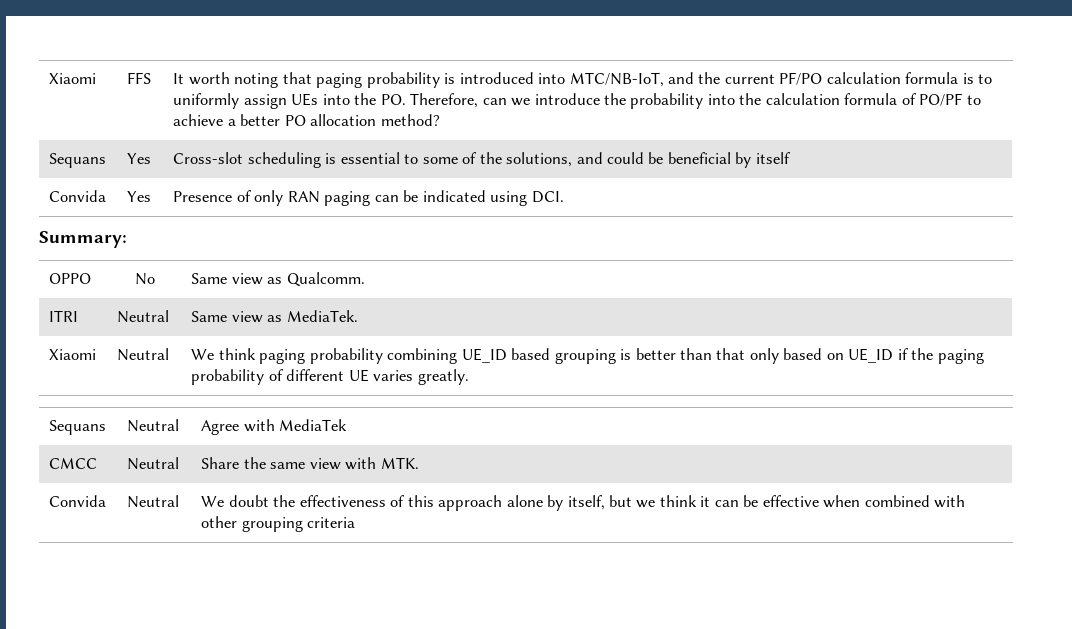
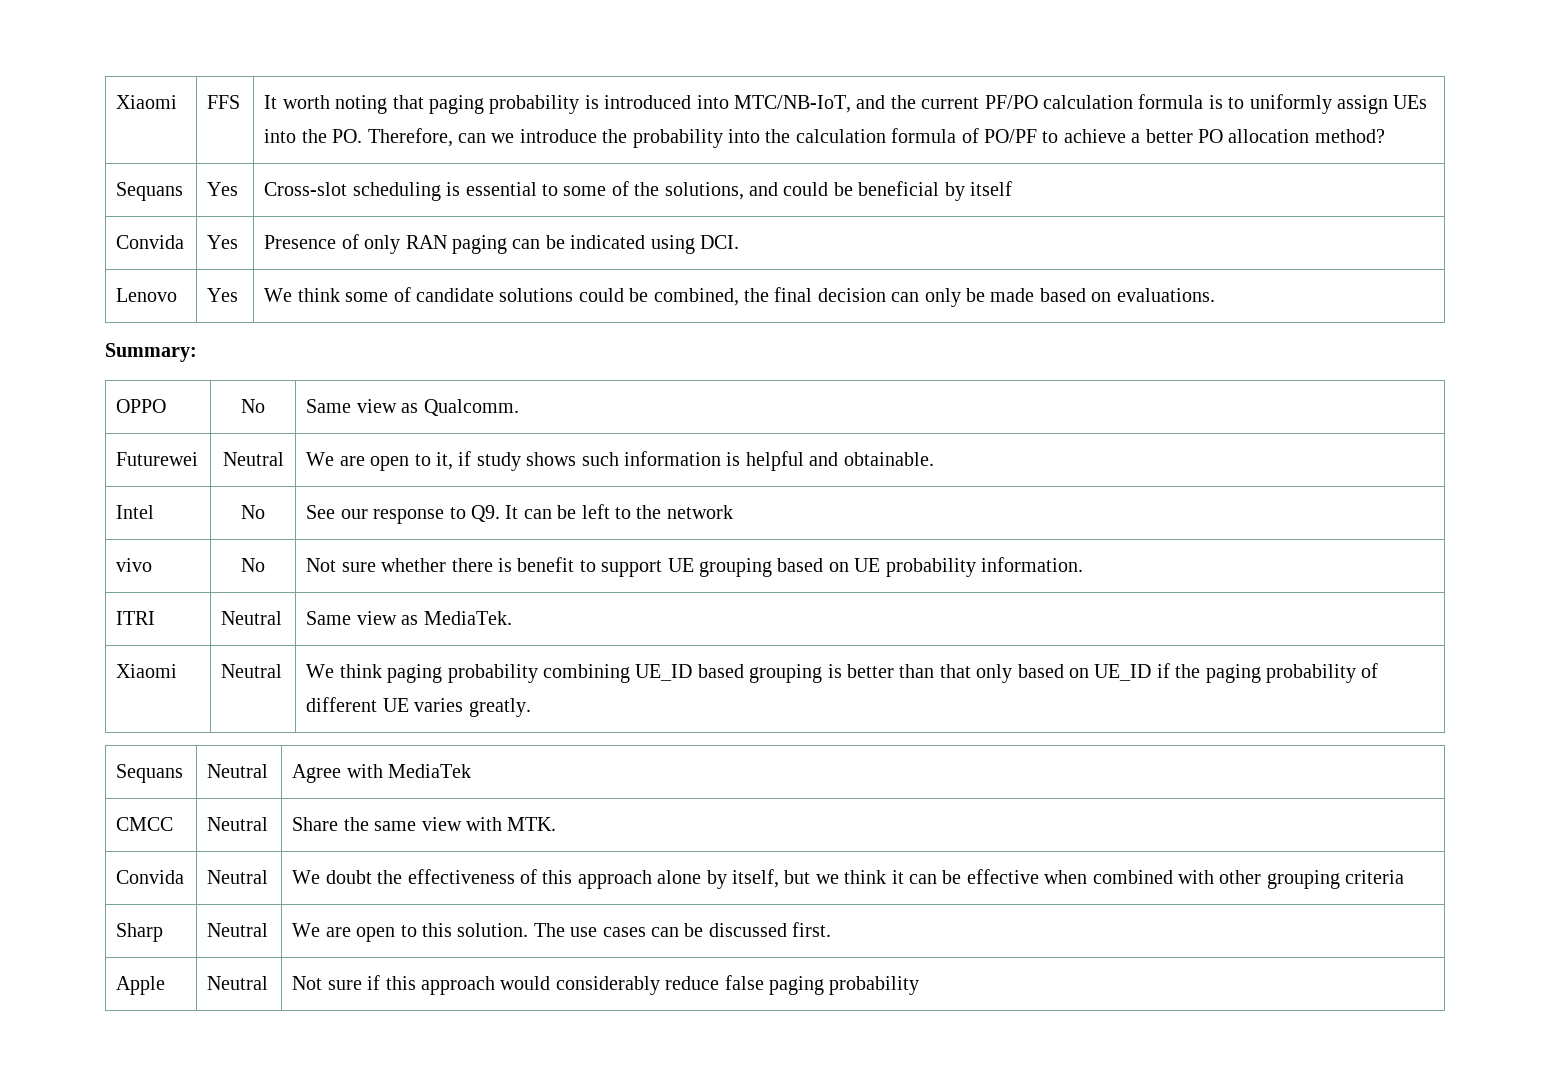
(564, 197) none -> [116,288,178,302] [207,288,239,302] [264,287,1215,307] // Lenovo | Yes | We think some of candidate solutions could be combined, the final decision can only be made based on evaluations.
(365, 279) none -> [116,452,199,466] [222,452,284,466] [306,451,934,471] [116,505,155,519] [241,505,265,519] [306,504,733,524] [116,558,153,572] [241,558,265,572] [306,557,1083,577] // Futurewei | Neutral | We are open to it, if study shows such information is helpful and obtainable. // Intel | No | See our response to Q9. It can be left to the network // vivo | No | Not sure whether there is benefit to support UE grouping based on UE probability information.
(356, 522) none -> [116,923,164,942] [207,923,269,937] [292,922,832,942] [116,976,166,995] [207,976,269,990] [292,975,920,995] // Sharp | Neutral | We are open to this solution. The use cases can be discussed first. // Apple | Neutral | Not sure if this approach would considerably reduce false paging probability

